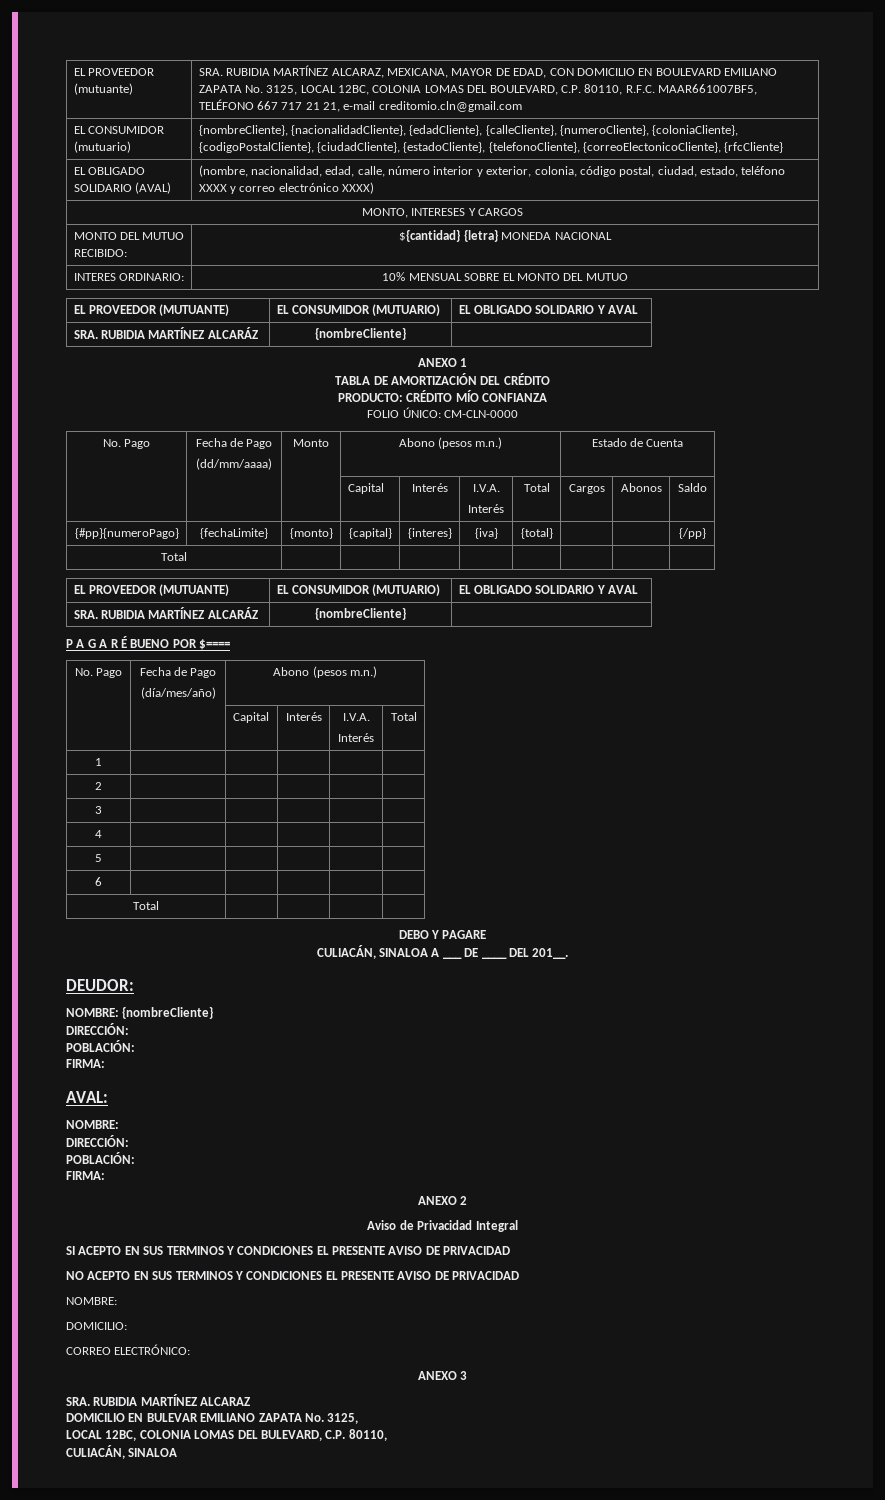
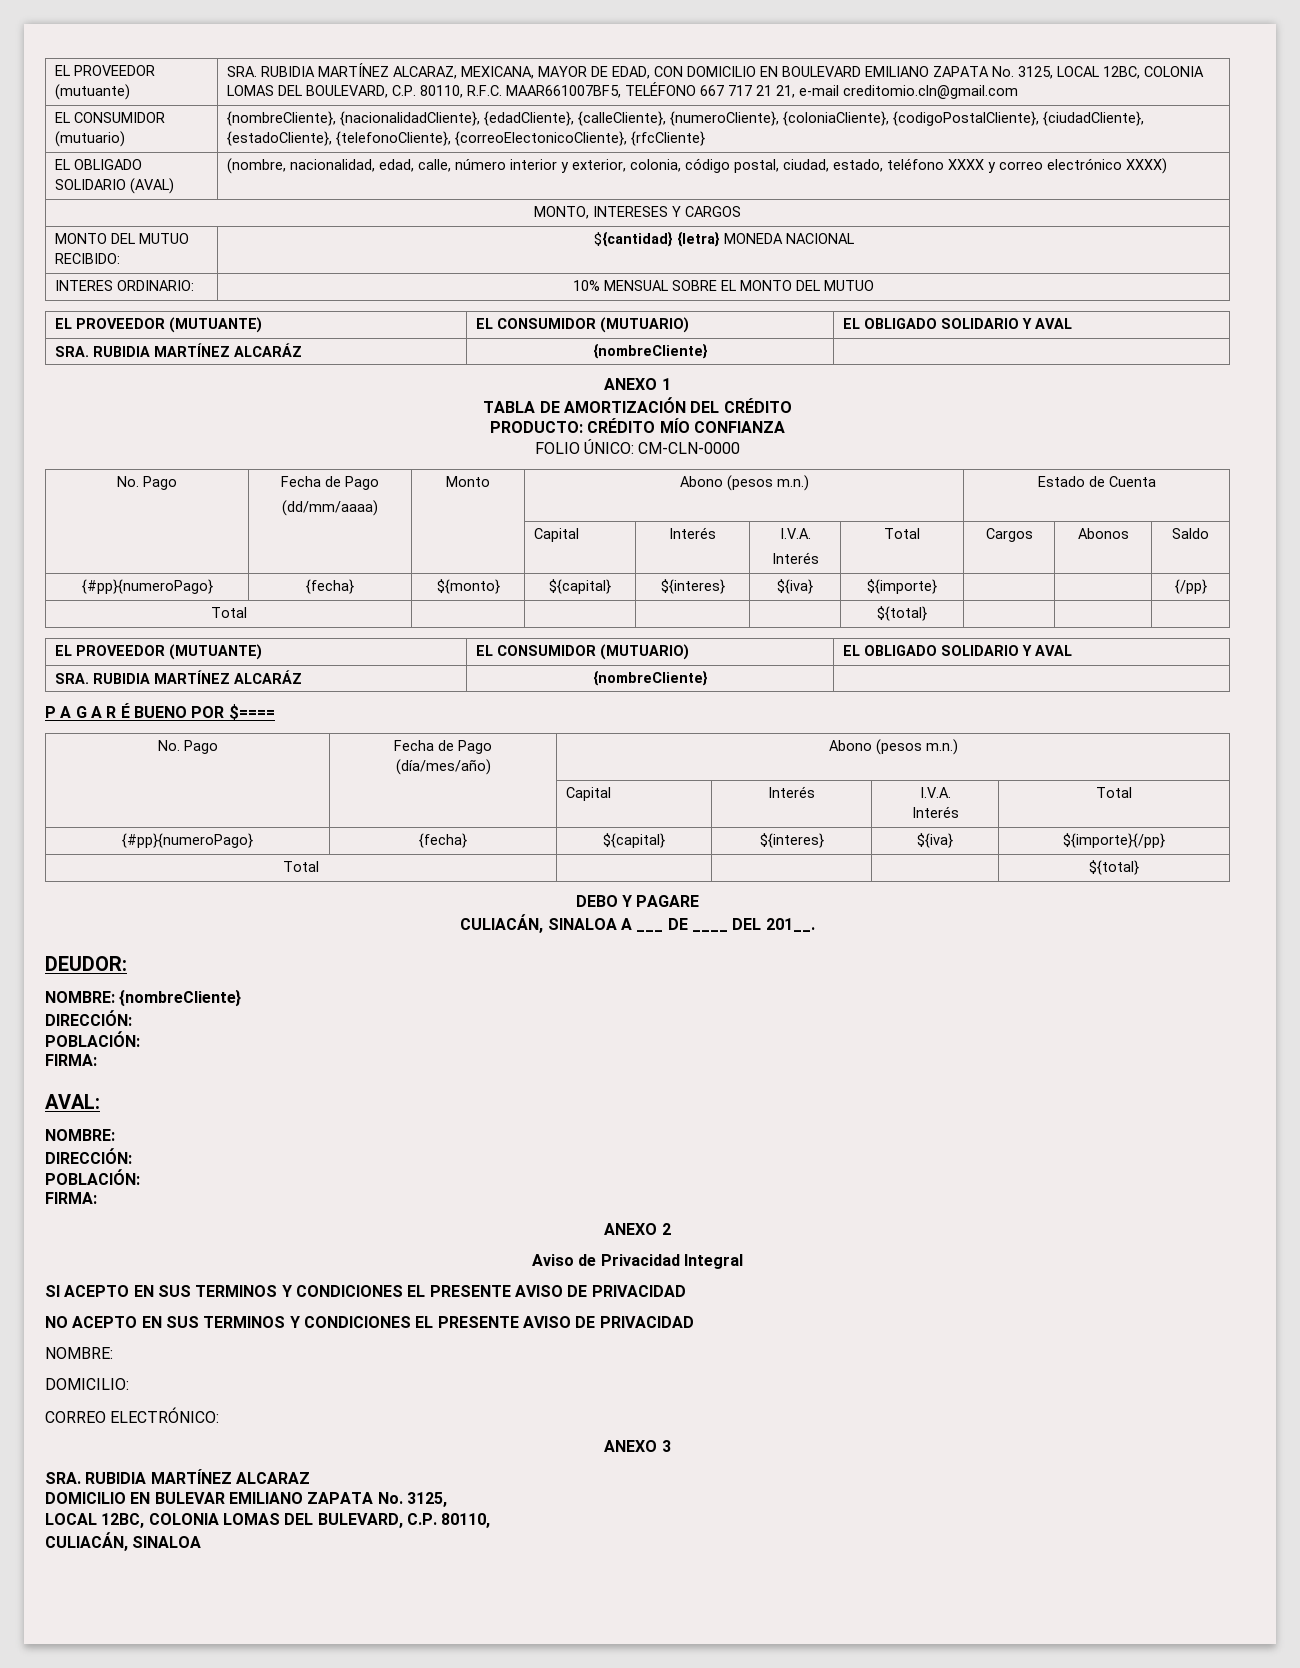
[200,528,268,539] [289,528,333,539] [348,528,392,539] [407,528,452,539] [474,528,498,539] [520,528,553,539] {fechaLimite} | {monto} | {capital} | {interes} | {iva} | {total} -> [306,579,354,594] [436,579,500,594] [549,579,611,594] [660,579,725,594] [777,579,813,594] [867,579,937,594] {fecha} | ${monto} | ${capital} | ${interes} | ${iva} | ${importe}
(187, 556) none -> [877,606,927,621] ${total}
[95,758,102,766] [95,782,102,790] [95,806,102,814] [95,830,102,838] [95,854,102,862] [95,877,102,886] [133,901,159,910] 1 | | | | | // 2 | | | | | // 3 | | | | | // 4 | | | | | // 5 | | | | | // 6 | | | | | // Total | | | | -> [122,833,253,848] [419,833,467,848] [603,833,665,848] [759,833,824,848] [917,833,953,848] [1063,833,1165,848] [283,861,319,872] [1089,860,1139,875] {#pp}{numeroPago} | {fecha} | ${capital} | ${interes} | ${iva} | ${importe}{/pp} // Total | | | | ${total}

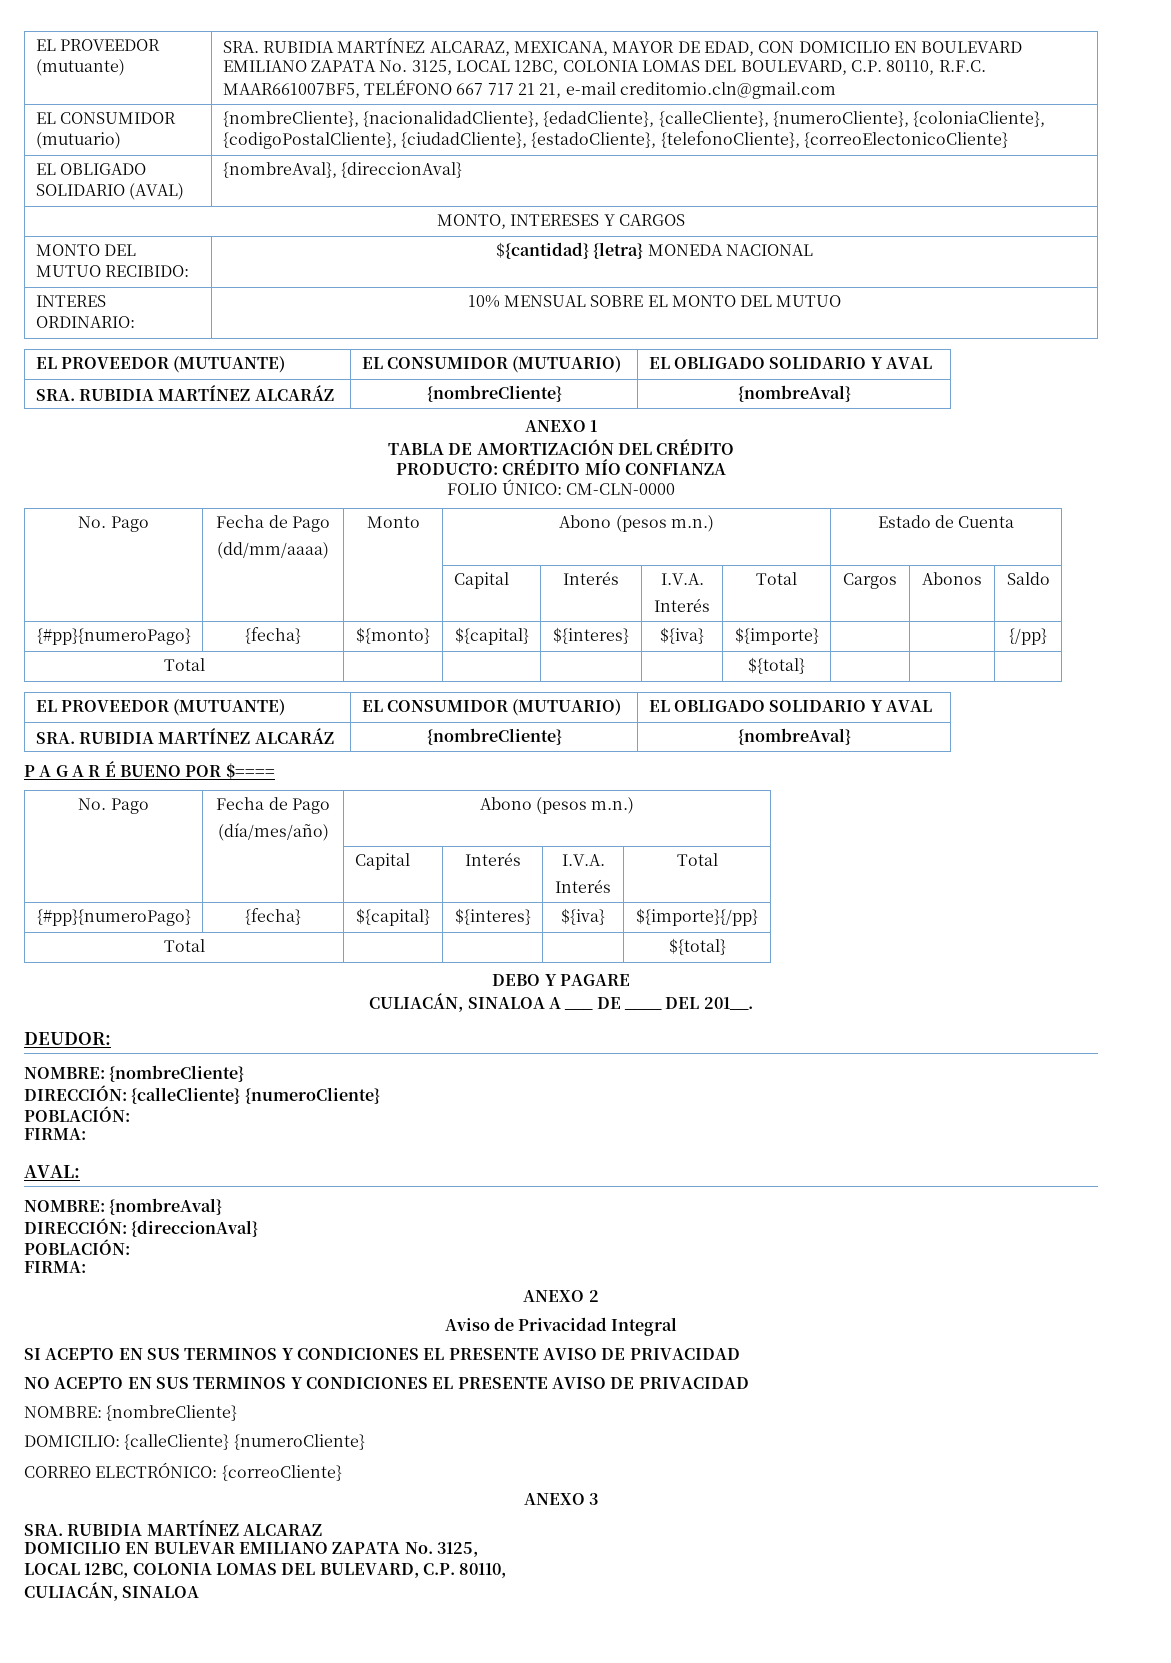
[455,131,706,146] {correoElectonicoCliente}, {rfcCliente} -> [804,132,1009,148] {correoElectonicoCliente}
[227,158,1168,174] (nombre, nacionalidad, edad, calle, número interior y exterior, colonia, código postal, ciudad, estado, teléfono XXXX y correo electrónico XXXX) -> [222,162,463,178] {nombreAval}, {direccionAval}
(708, 351) none -> [737,385,851,402] {nombreAval}
(708, 678) none -> [737,728,851,745] {nombreAval}
(132, 1018) none -> [131,1087,380,1104] {calleCliente} {numeroCliente}
[45,1148,132,1164] // DIRECCIÓN: -> [109,1198,223,1215] [24,1218,259,1237] {nombreAval} // DIRECCIÓN: {direccionAval}
(113, 1353) none -> [106,1405,238,1421] {nombreCliente}
(129, 1384) none -> [124,1434,365,1450] {calleCliente} {numeroCliente}
(220, 1415) none -> [221,1465,342,1481] {correoCliente}

